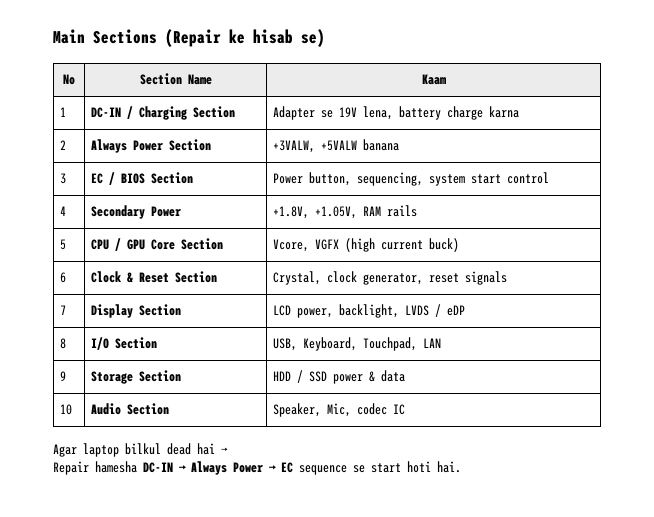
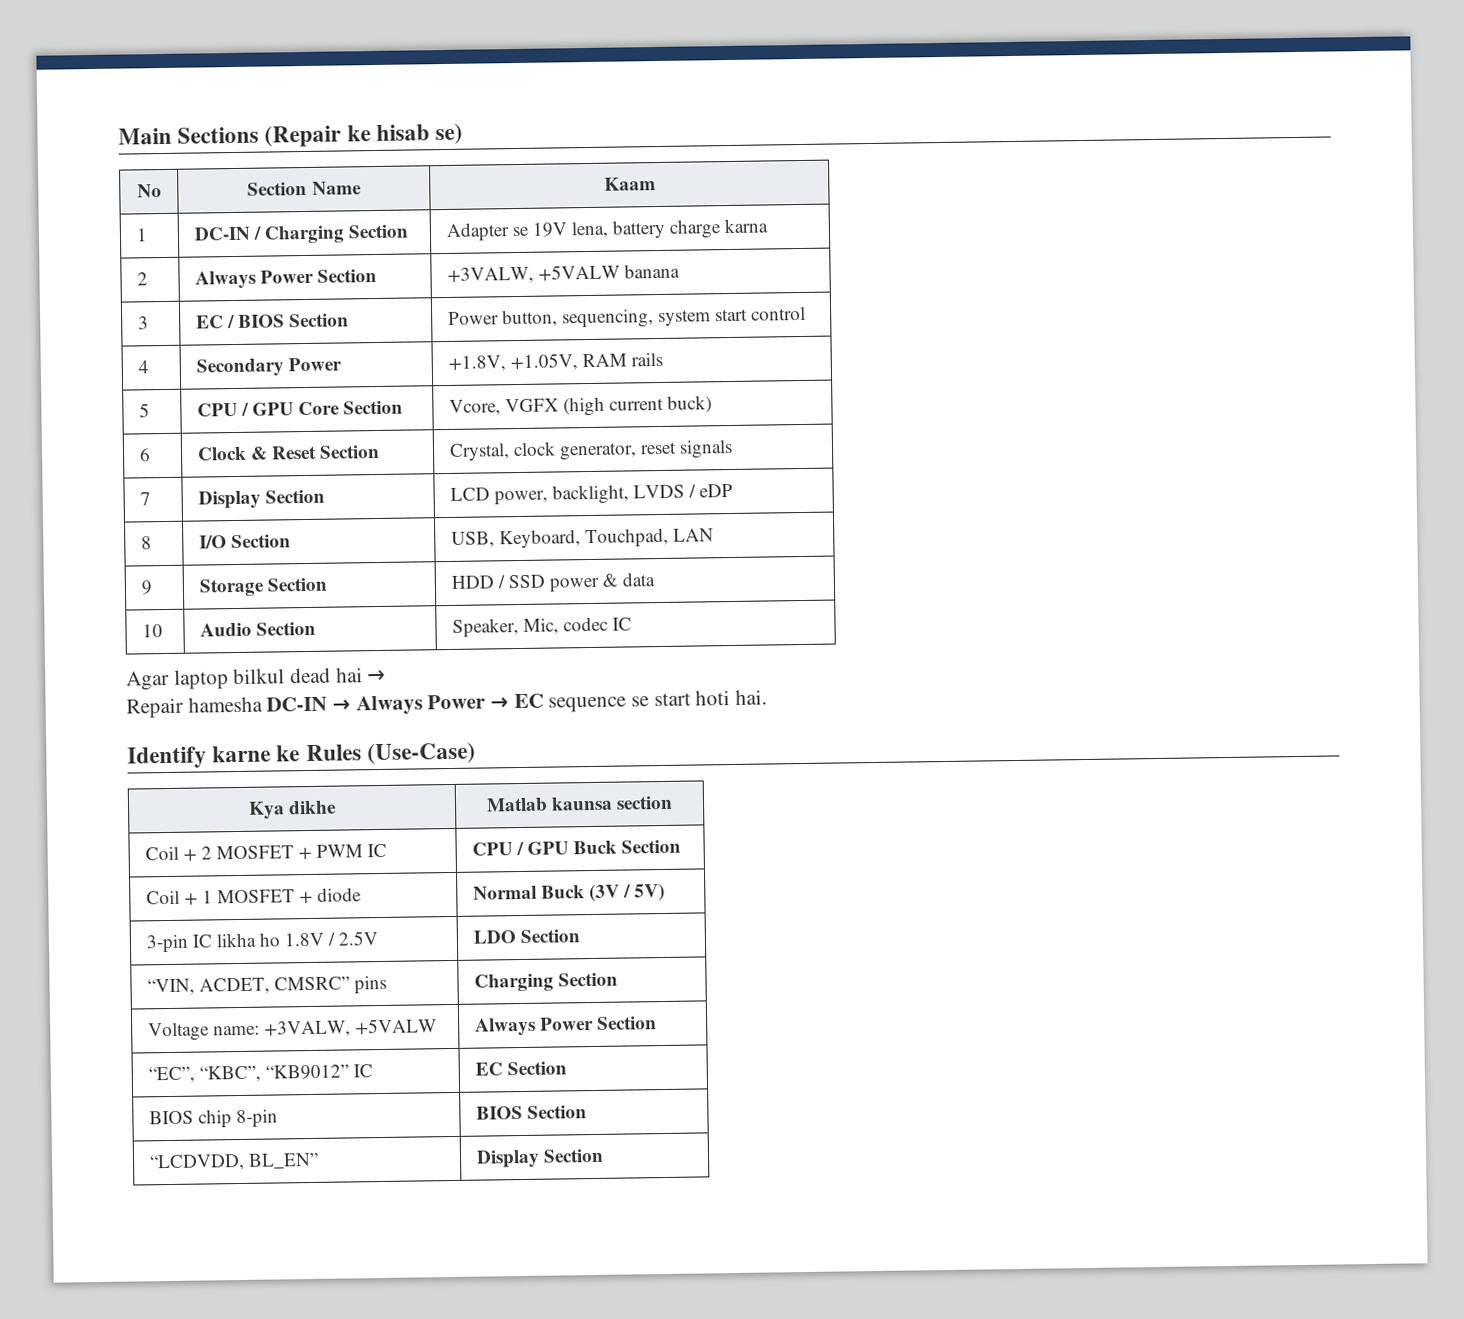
(461, 467) none -> [127,742,476,769] [247,800,338,819] [485,795,674,812] [144,843,388,861] [471,839,682,856] [145,887,363,905] [472,883,666,903] [145,931,380,953] [472,929,580,944] [146,975,388,996] [473,972,618,992] [147,1018,438,1042] [474,1016,657,1036] [147,1064,374,1084] [474,1061,567,1076] [148,1109,278,1128] [475,1105,587,1120] [148,1152,319,1172] [475,1148,604,1168] // Identify karne ke Rules (Use-Case) // Kya dikhe | Matlab kaunsa section // Coil + 2 MOSFET + PWM IC | CPU / GPU Buck Section // Coil + 1 MOSFET + diode | Normal Buck (3V / 5V) // 3-pin IC likha ho 1.8V / 2.5V | LDO Section // “VIN, ACDET, CMSRC” pins | Charging Section // Voltage name: +3VALW, +5VALW | Always Power Section // “EC”, “KBC”, “KB9012” IC | EC Section // BIOS chip 8-pin | BIOS Section // “LCDVDD, BL_EN” | Display Section

